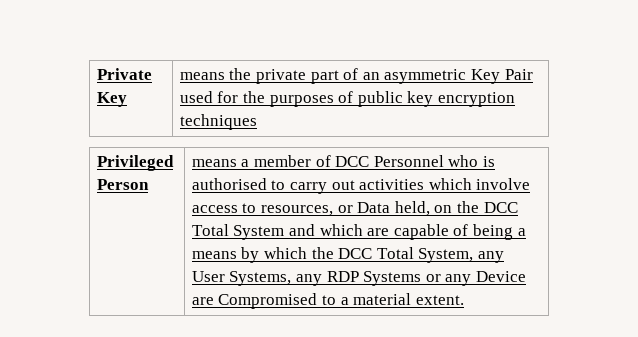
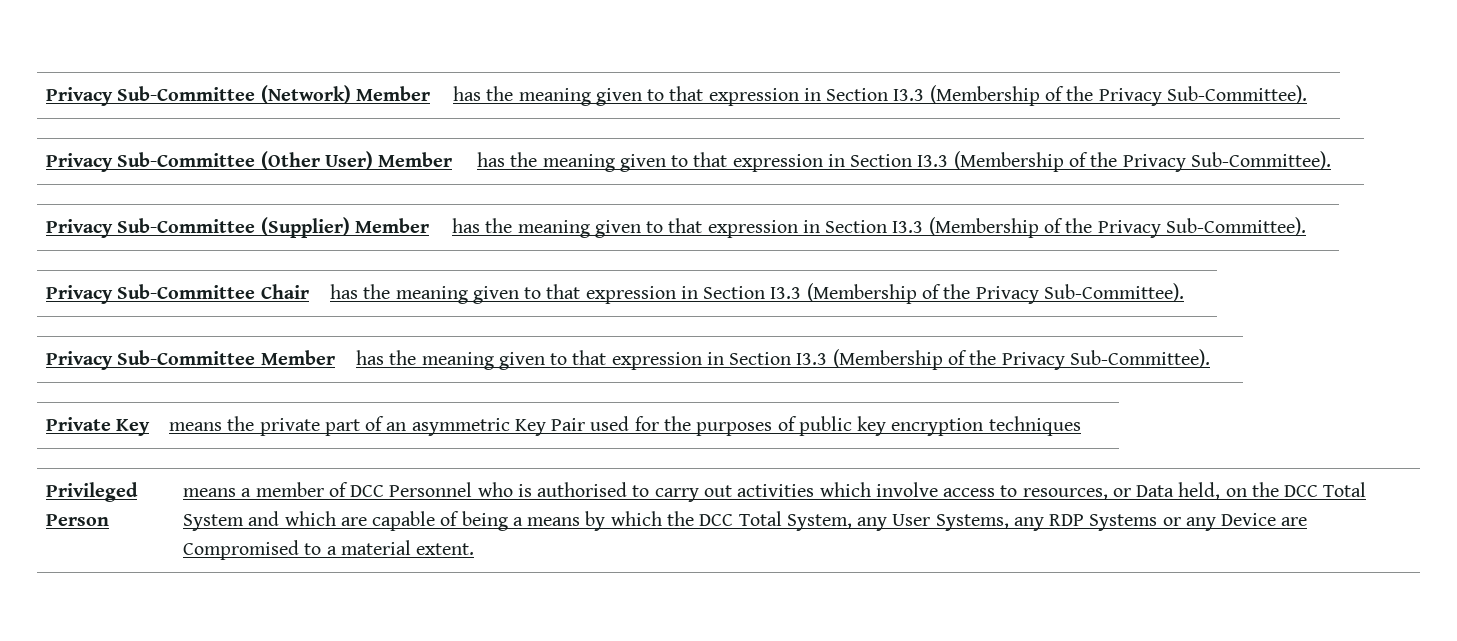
(96, 74) none -> [46,85,430,106] [453,85,1307,106] [46,151,453,172] [477,151,1331,172] [46,217,429,238] [452,217,1306,238] [46,284,309,304] [330,283,1184,304] [46,350,335,370] [356,349,1210,370] Privacy Sub-Committee (Network) Member | has the meaning given to that expression in Section I3.3 (Membership of the Privacy Sub-Committee). // Privacy Sub-Committee (Other User) Member | has the meaning given to that expression in Section I3.3 (Membership of the Privacy Sub-Committee). // Privacy Sub-Committee (Supplier) Member | has the meaning given to that expression in Section I3.3 (Membership of the Privacy Sub-Committee). // Privacy Sub-Committee Chair | has the meaning given to that expression in Section I3.3 (Membership of the Privacy Sub-Committee). // Privacy Sub-Committee Member | has the meaning given to that expression in Section I3.3 (Membership of the Privacy Sub-Committee). //

